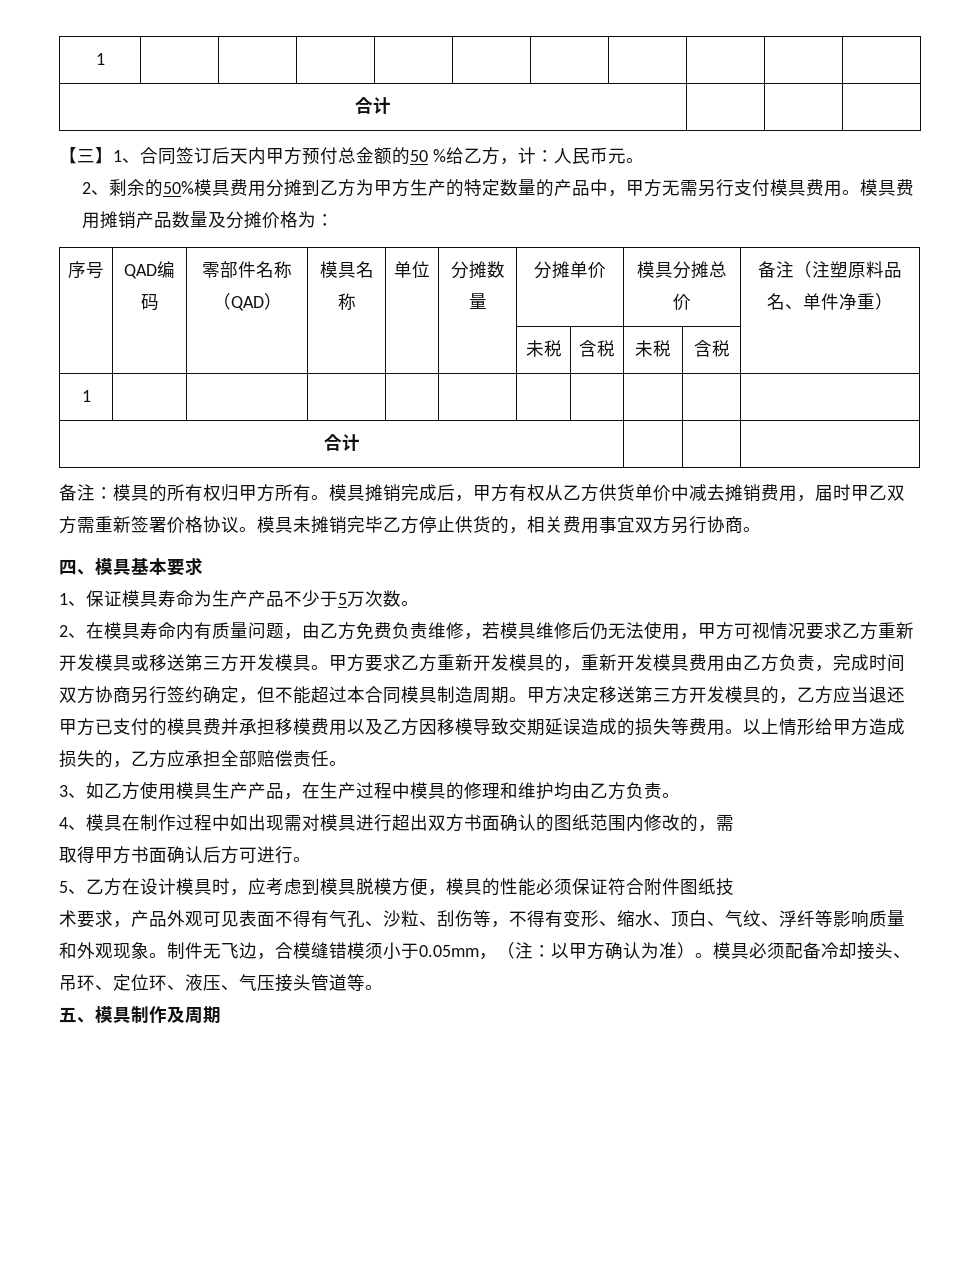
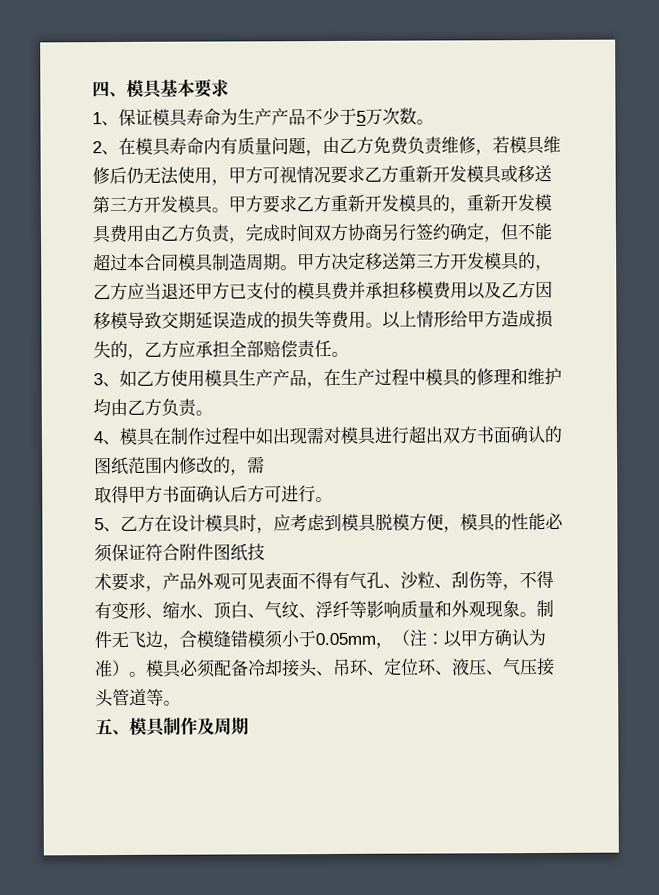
[95,53,105,65] [355,97,391,114] [59,147,644,165] [81,179,914,197] [81,211,334,229] [68,261,104,279] [124,261,175,279] [140,293,159,311] [202,261,292,278] [212,293,282,311] [319,261,374,278] [337,293,356,310] [394,261,430,278] [450,261,505,279] [468,293,487,310] [534,261,606,279] [637,261,727,279] [673,293,691,310] [758,261,902,278] [767,293,893,311] [525,340,562,357] [579,340,615,357] [635,340,671,357] [693,340,730,357] [81,390,91,402] [323,434,360,451] [59,484,905,502] [59,516,761,534] 1 | | | | | | | | | | // 合计 | | | // 【三】1、合同签订后天内甲方预付总金额的50 %给乙方，计：人民币元。 // 2、剩余的50%模具费用分摊到乙方为甲方生产的特定数量的产品中，甲方无需另行支付模具费用。模具费用摊销产品数量及分摊价格为： // 序号 | QAD编码 | 零部件名称（QAD） | 模具名称 | 单位 | 分摊数量 | 分摊单价 | 模具分摊总价 | 备注（注塑原料品名、单件净重） // | | | | | | 未税 | 含税 | 未税 | 含税 | // 1 | | | | | | | | | | // 合计 | | | // 备注：模具的所有权归甲方所有。模具摊销完成后，甲方有权从乙方供货单价中减去摊销费用，届时甲乙双方需重新签署价格协议。模具未摊销完毕乙方停止供货的，相关费用事宜双方另行协商。 // -> (92, 89) none

